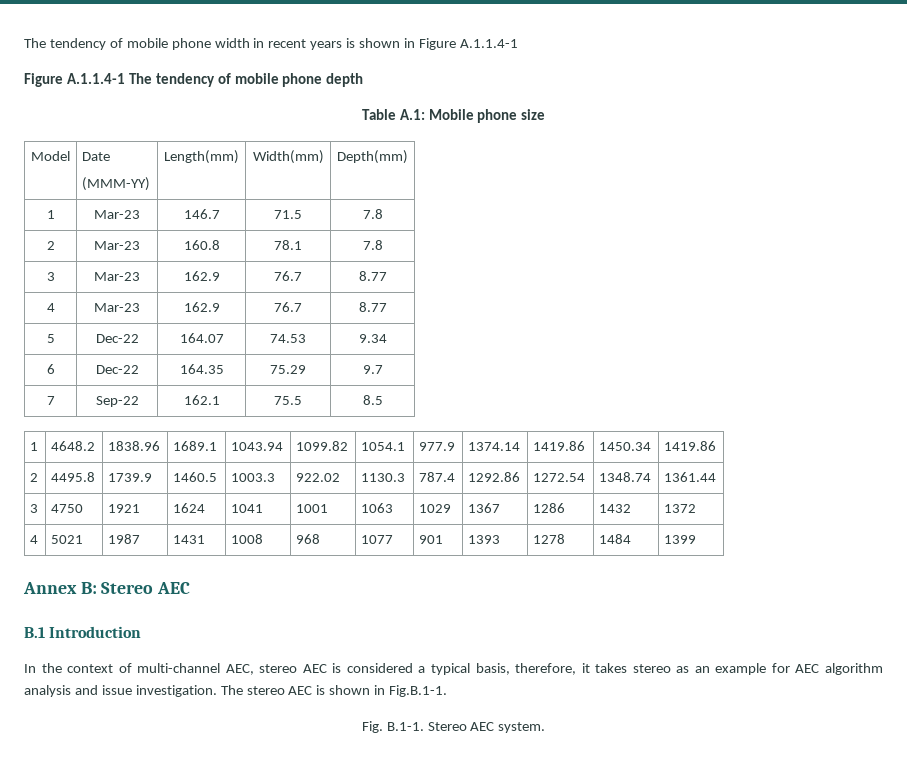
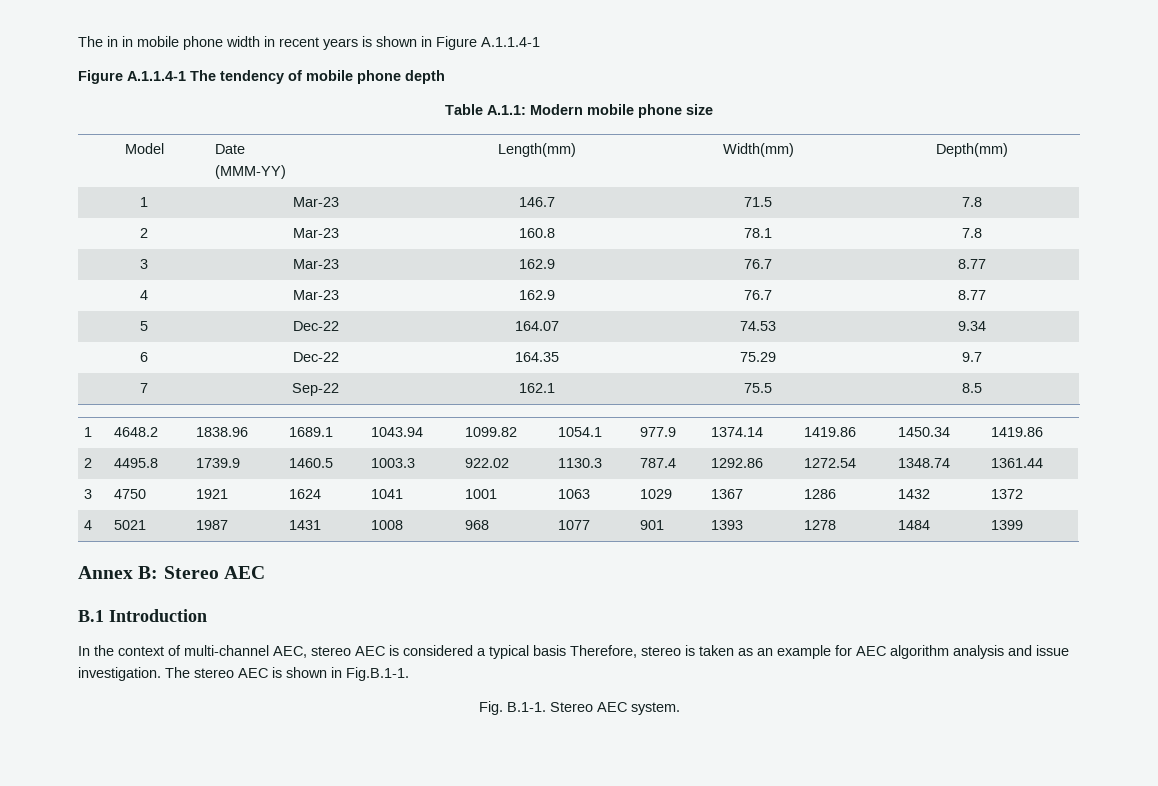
[24,38,123,50] The tendency of -> [78,36,133,47] The in in
[399,109,474,120] A.1: Mobile -> [487,104,634,115] A.1.1: Modern mobile
[475,663,671,675] basis, therefore, it takes stereo -> [533,645,734,658] basis Therefore, stereo is taken

